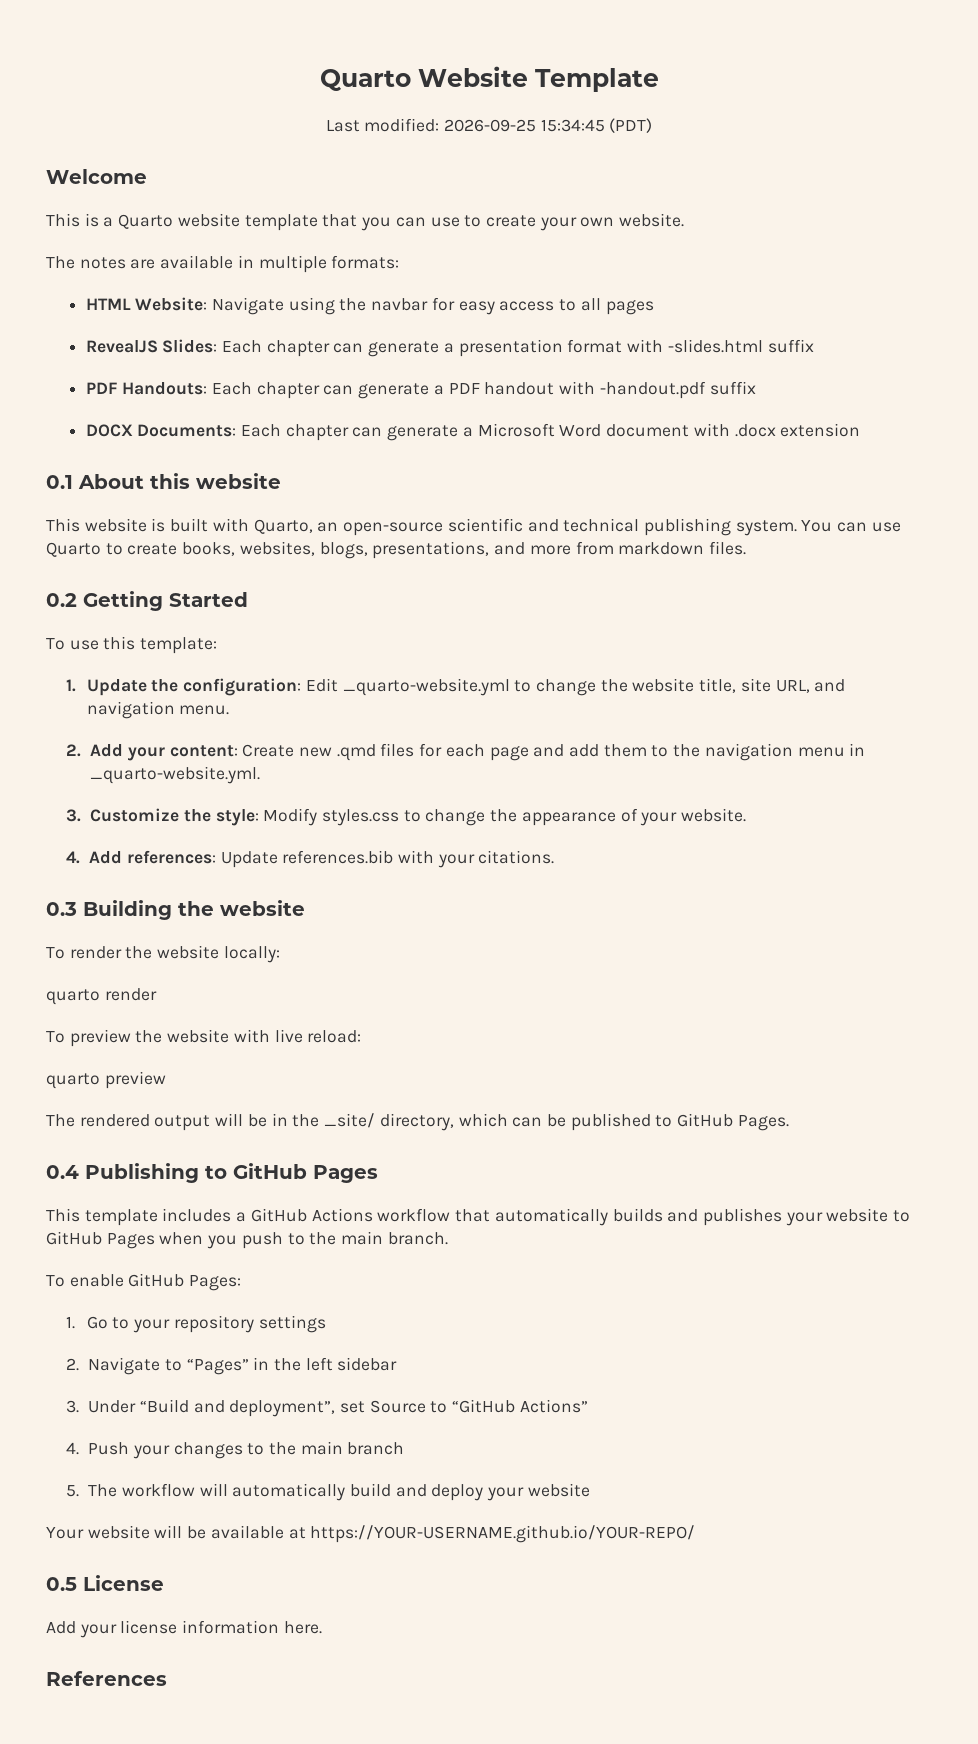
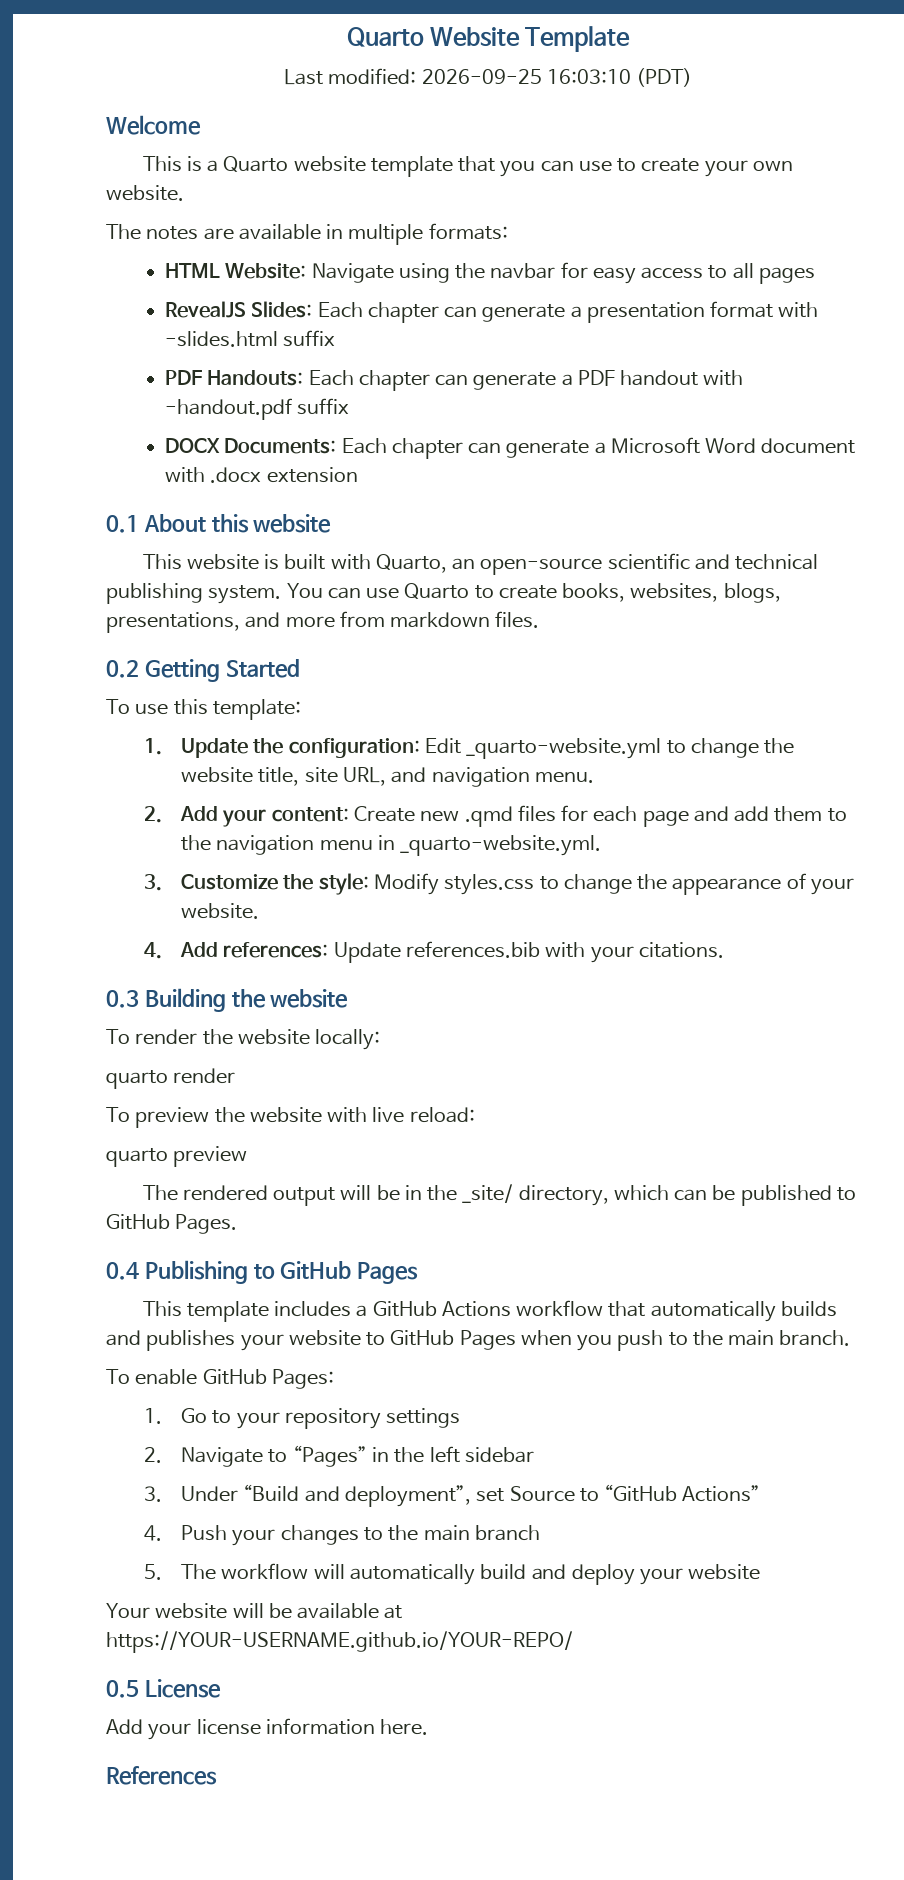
[540,119,605,132] 15:34:45 -> [546,69,631,84] 16:03:10

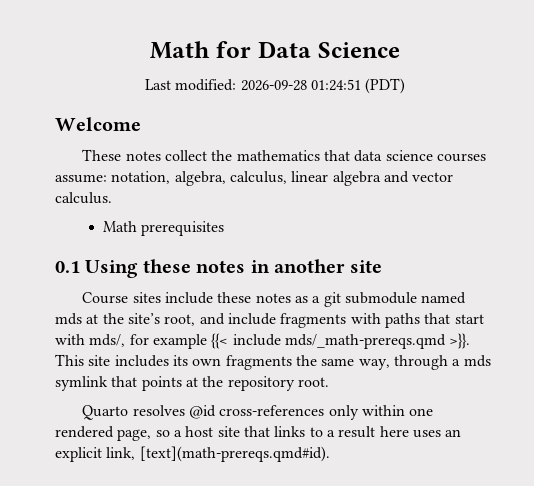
[346,26,631,52] Quarto Website Template -> [150,41,400,59] Math for Data Science
[421,69,631,84] 2026-09-25 16:03:10 -> [240,79,361,91] 2026-09-28 01:24:51
[142,156,793,177] [106,185,184,201] [106,223,508,245] [165,262,815,284] [165,301,819,323] [165,330,336,347] [165,370,744,391] [165,398,350,420] [165,437,856,459] [165,467,358,483] [106,514,332,533] [142,553,819,575] [106,583,781,604] [106,611,540,633] [106,659,300,682] [106,699,301,720] [143,738,795,759] [181,767,594,787] [143,805,847,827] [181,835,602,856] [143,873,854,895] [181,903,260,919] [143,941,724,963] [106,988,349,1012] [106,1029,381,1050] [106,1068,236,1089] [106,1107,475,1128] [106,1146,248,1167] [142,1184,856,1206] [106,1214,238,1234] [106,1260,419,1284] [142,1300,837,1322] [106,1330,851,1351] [106,1369,334,1389] [143,1408,461,1429] [143,1445,534,1467] [143,1484,761,1507] [143,1525,540,1546] [143,1563,761,1585] [106,1603,403,1619] [106,1631,573,1653] [106,1679,221,1698] [106,1718,429,1740] [106,1766,217,1785] This is a Quarto website template that you can use to create your own website. // The notes are available in multiple formats: // HTML Website: Navigate using the navbar for easy access to all pages // RevealJS Slides: Each chapter can generate a presentation format with -slides.html suffix // PDF Handouts: Each chapter can generate a PDF handout with -handout.pdf suffix // DOCX Documents: Each chapter can generate a Microsoft Word document with .docx extension // 0.1 About this website // This website is built with Quarto, an open-source scientific and technical publishing system. You can use Quarto to create books, websites, blogs, presentations, and more from markdown files. // 0.2 Getting Started // To use this template: // 1. Update the configuration: Edit _quarto-website.yml to change the website title, site URL, and navigation menu. // 2. Add your content: Create new .qmd files for each page and add them to the navigation menu in _quarto-website.yml. // 3. Customize the style: Modify styles.css to change the appearance of your website. // 4. Add references: Update references.bib with your citations. // 0.3 Building the website // To render the website locally: // quarto render // To preview the website with live reload: // quarto preview // The rendered output will be in the _site/ directory, which can be published to GitHub Pages. // 0.4 Publishing to GitHub Pages // This template includes a GitHub Actions workflow that automatically builds and publishes your website to GitHub Pages when you push to the main branch. // To enable GitHub Pages: // 1. Go to your repository settings // 2. Navigate to “Pages” in the left sidebar // 3. Under “Build and deployment”, set Source to “GitHub Actions” // 4. Push your changes to the main branch // 5. The workflow will automatically build and deploy your website // Your website will be available at https://YOUR-USERNAME.github.io/YOUR-REPO/ // 0.5 License // Add your license information here. // References -> [82,149,486,162] [55,171,454,186] [55,192,112,204] [103,221,225,236] [55,259,383,278] [82,292,467,307] [55,313,484,328] [55,333,471,349] [55,354,491,370] [55,376,329,391] [82,405,434,420] [55,426,462,441] [55,446,330,462] These notes collect the mathematics that data science courses assume: notation, algebra, calculus, linear algebra and vector calculus. // Math prerequisites // 0.1 Using these notes in another site // Course sites include these notes as a git submodule named mds at the site’s root, and include fragments with paths that start with mds/, for example {{< include mds/_math-prereqs.qmd >}}. This site includes its own fragments the same way, through a mds symlink that points at the repository root. // Quarto resolves @id cross-references only within one rendered page, so a host site that links to a result here uses an explicit link, [text](math-prereqs.qmd#id).

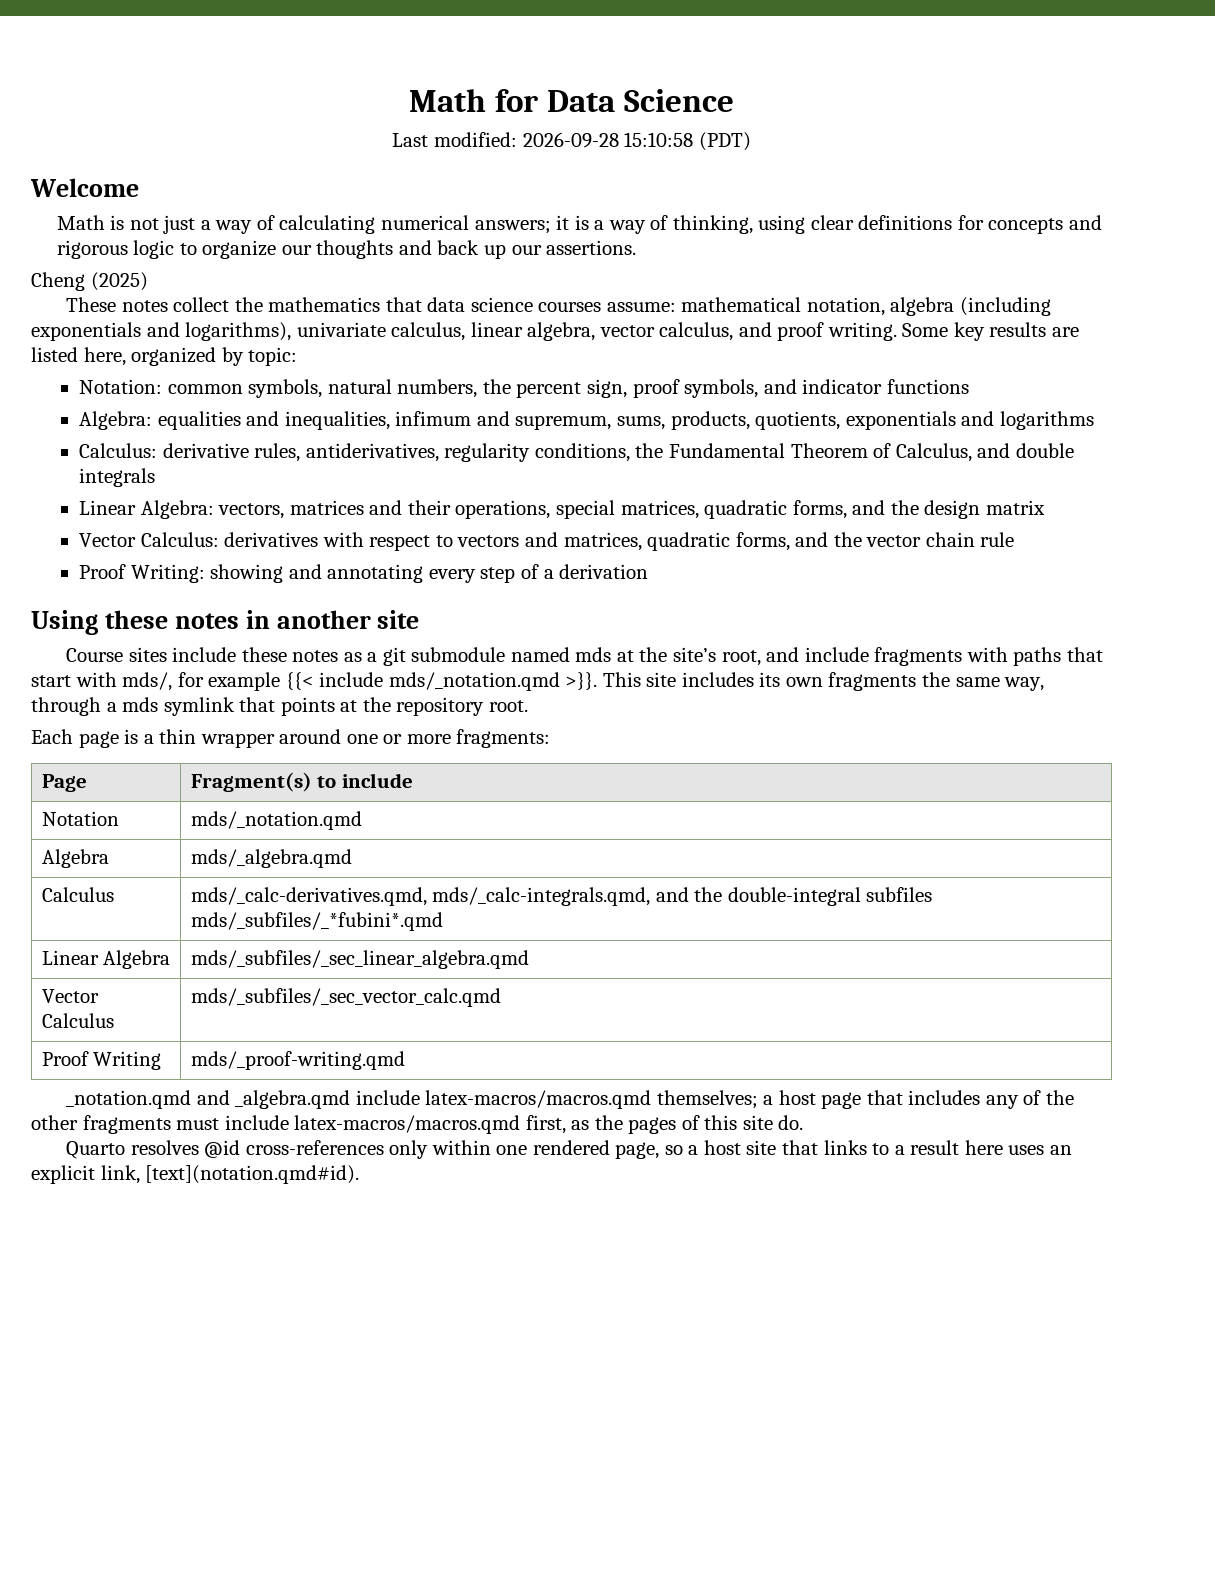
[310,79,361,91] 01:24:51 -> [624,132,694,147] 15:10:58
(141, 124) none -> [56,215,1102,234] [56,240,637,259] [31,272,148,291] // Math is not just a way of calculating numerical answers; it is a way of thinking, using clear definitions for concepts and rigorous logic to organize our thoughts and back up our assertions. // Cheng (2025)
[111,171,454,186] [55,192,112,204] [103,221,225,236] [55,261,80,273] notation, algebra, calculus, linear algebra and vector calculus. // Math prerequisites // 0.1 -> [681,297,1051,316] [31,322,1080,341] [31,347,298,366] [79,379,969,398] [79,411,1094,430] [79,443,1074,462] [79,468,156,487] [79,500,1045,519] [79,532,1015,551] [79,564,649,583] mathematical notation, algebra (including exponentials and logarithms), univariate calculus, linear algebra, vector calculus, and proof writing. Some key results are listed here, organized by topic: // Notation: common symbols, natural numbers, the percent sign, proof symbols, and indicator functions // Algebra: equalities and inequalities, infimum and supremum, sums, products, quotients, exponentials and logarithms // Calculus: derivative rules, antiderivatives, regularity conditions, the Fundamental Theorem of Calculus, and double integrals // Linear Algebra: vectors, matrices and their operations, special matrices, quadratic forms, and the design matrix // Vector Calculus: derivatives with respect to vectors and matrices, quadratic forms, and the vector chain rule // Proof Writing: showing and annotating every step of a derivation //
[284,334,446,349] mds/_math-prereqs.qmd -> [388,672,560,691] mds/_notation.qmd
(329, 382) none -> [31,729,551,748] [41,774,87,792] [190,772,413,792] [41,811,119,826] [190,811,362,830] [41,849,109,868] [190,849,352,868] [41,887,114,902] [190,887,933,906] [190,912,443,931] [41,950,171,969] [190,950,529,969] [41,989,99,1003] [41,1013,114,1028] [190,988,501,1007] [41,1051,162,1070] [190,1051,405,1070] [66,1090,1074,1109] [31,1115,804,1134] // Each page is a thin wrapper around one or more fragments: // Page | Fragment(s) to include // Notation | mds/_notation.qmd // Algebra | mds/_algebra.qmd // Calculus | mds/_calc-derivatives.qmd, mds/_calc-integrals.qmd, and the double-integral subfiles mds/_subfiles/_*fubini*.qmd // Linear Algebra | mds/_subfiles/_sec_linear_algebra.qmd // Vector Calculus | mds/_subfiles/_sec_vector_calc.qmd // Proof Writing | mds/_proof-writing.qmd // _notation.qmd and _algebra.qmd include latex-macros/macros.qmd themselves; a host page that includes any of the other fragments must include latex-macros/macros.qmd first, as the pages of this site do.
[139,446,330,462] [text](math-prereqs.qmd#id). -> [145,1165,360,1184] [text](notation.qmd#id).

